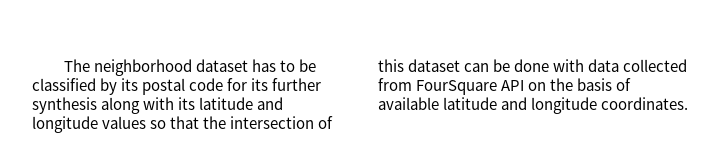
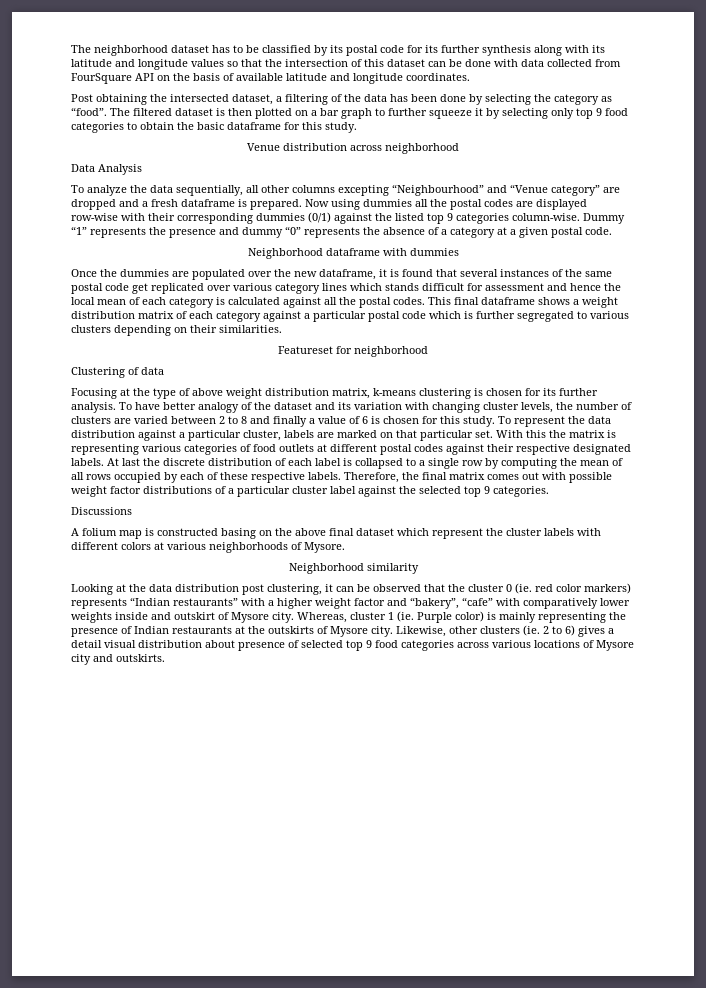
(689, 103) none -> [71,94,612,105] [71,107,628,119] [71,122,357,133] [247,143,459,154] [71,164,142,175] [71,184,620,196] [71,199,587,210] [71,212,625,224] [71,226,612,238] [247,248,459,259] [71,269,612,280] [71,283,621,294] [71,297,618,308] [71,311,629,322] [71,325,282,336] [278,346,428,357] [71,367,164,378] [71,388,598,399] [71,402,632,413] [71,416,611,427] [71,430,616,441] [71,444,631,455] [71,458,623,469] [71,472,612,483] [71,486,549,497] [71,507,132,515] [71,528,601,539] [71,542,345,553] [288,563,419,574] [71,583,631,595] [71,597,630,609] [71,611,626,623] [71,625,614,637] [71,640,634,651] [71,654,165,665] // Post obtaining the intersected dataset, a filtering of the data has been done by selecting the category as “food”. The filtered dataset is then plotted on a bar graph to further squeeze it by selecting only top 9 food categories to obtain the basic dataframe for this study. // Venue distribution across neighborhood // Data Analysis // To analyze the data sequentially, all other columns excepting “Neighbourhood” and “Venue category” are dropped and a fresh dataframe is prepared. Now using dummies all the postal codes are displayed row-wise with their corresponding dummies (0/1) against the listed top 9 categories column-wise. Dummy “1” represents the presence and dummy “0” represents the absence of a category at a given postal code. // Neighborhood dataframe with dummies // Once the dummies are populated over the new dataframe, it is found that several instances of the same postal code get replicated over various category lines which stands difficult for assessment and hence the local mean of each category is calculated against all the postal codes. This final dataframe shows a weight distribution matrix of each category against a particular postal code which is further segregated to various clusters depending on their similarities. // Featureset for neighborhood // Clustering of data // Focusing at the type of above weight distribution matrix, k-means clustering is chosen for its further analysis. To have better analogy of the dataset and its variation with changing cluster levels, the number of clusters are varied between 2 to 8 and finally a value of 6 is chosen for this study. To represent the data distribution against a particular cluster, labels are marked on that particular set. With this the matrix is representing various categories of food outlets at different postal codes against their respective designated labels. At last the discrete distribution of each label is collapsed to a single row by computing the mean of all rows occupied by each of these respective labels. Therefore, the final matrix comes out with possible weight factor distributions of a particular cluster label against the selected top 9 categories. // Discussions // A folium map is constructed basing on the above final dataset which represent the cluster labels with different colors at various neighborhoods of Mysore. // Neighborhood similarity // Looking at the data distribution post clustering, it can be observed that the cluster 0 (ie. red color markers) represents “Indian restaurants” with a higher weight factor and “bakery”, “cafe” with comparatively lower weights inside and outskirt of Mysore city. Whereas, cluster 1 (ie. Purple color) is mainly representing the presence of Indian restaurants at the outskirts of Mysore city. Likewise, other clusters (ie. 2 to 6) gives a detail visual distribution about presence of selected top 9 food categories across various locations of Mysore city and outskirts.

